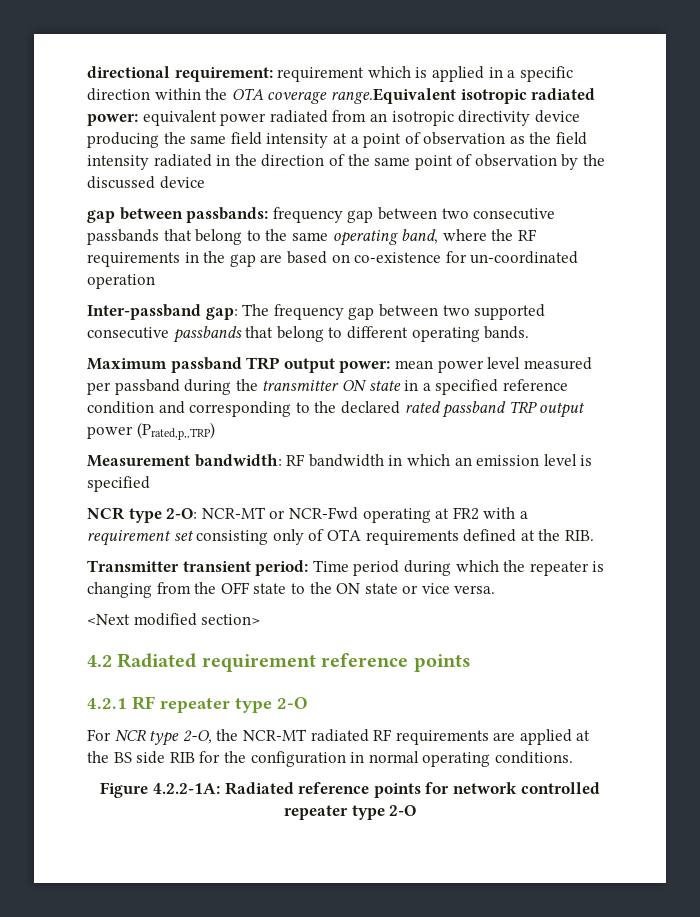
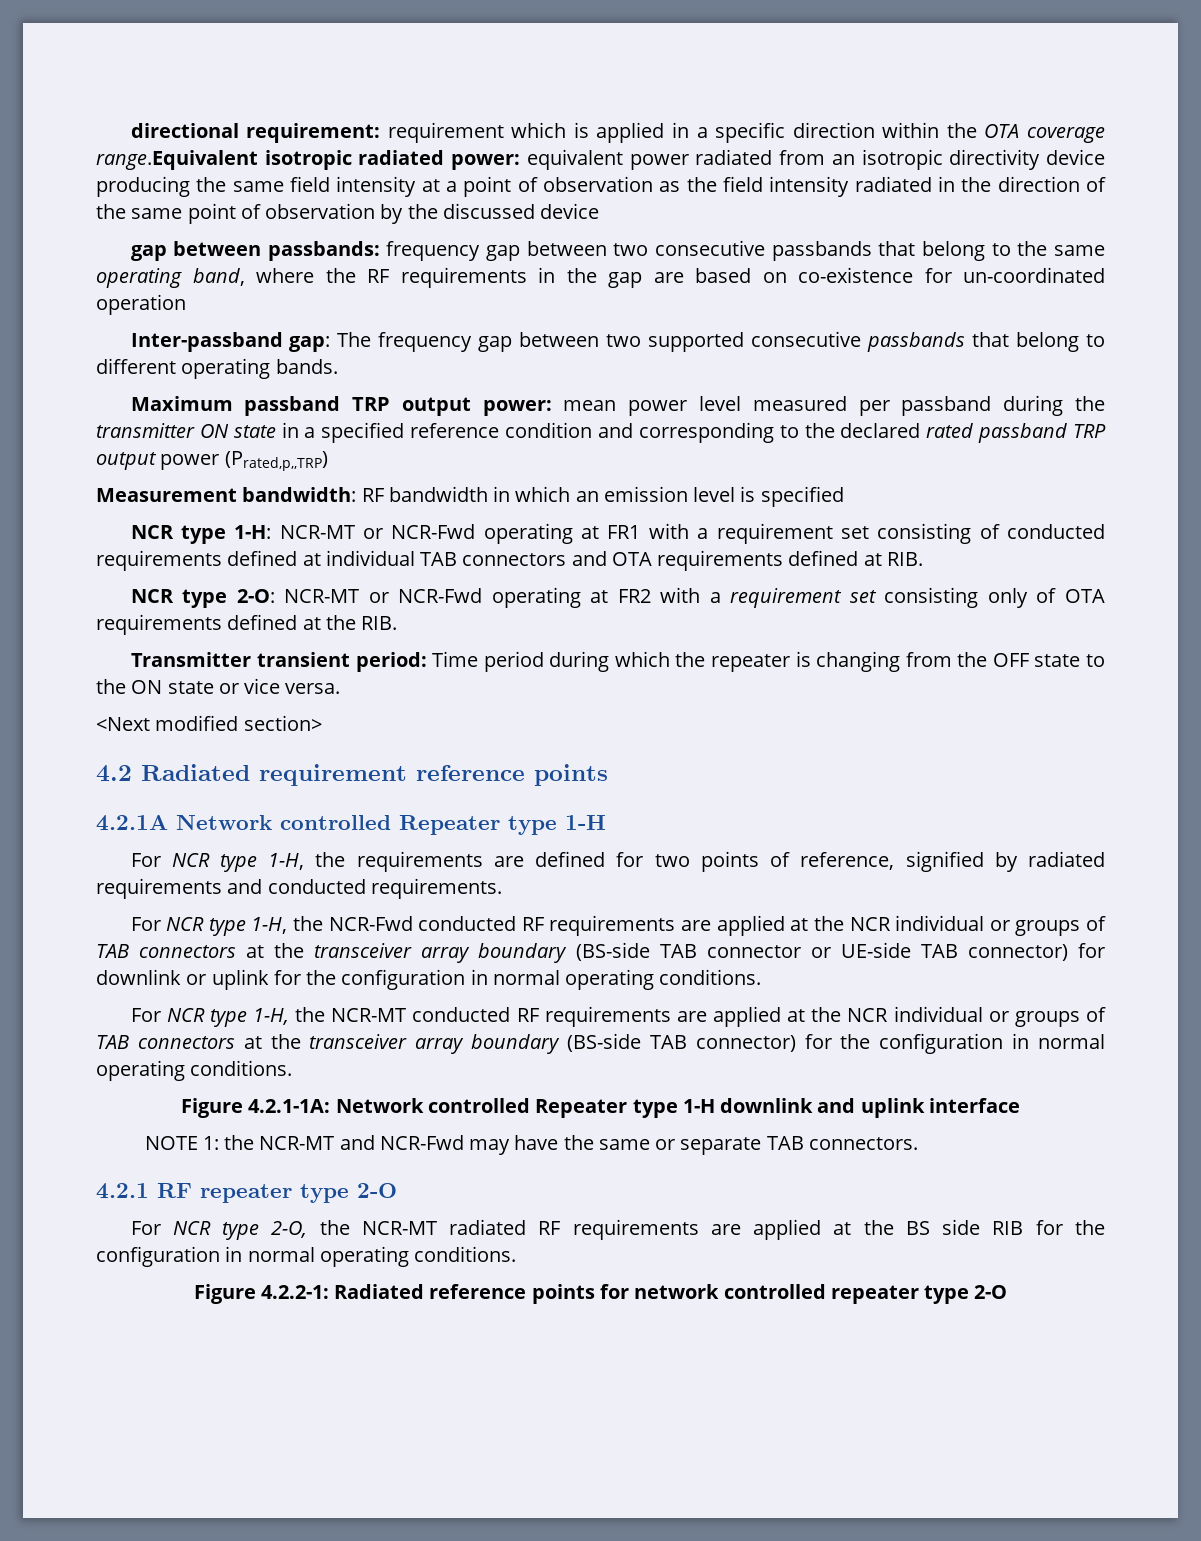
(150, 484) none -> [130,523,1106,544] [96,550,923,571] // NCR type 1-H: NCR-MT or NCR-Fwd operating at FR1 with a requirement set consisting of conducted requirements defined at individual TAB connectors and OTA requirements defined at RIB.
(471, 663) none -> [96,815,606,835] [130,851,1106,872] [96,878,502,899] [130,915,1107,936] [96,942,1106,963] [96,969,762,990] [130,1006,1107,1027] [96,1033,1105,1054] [96,1060,293,1081] [181,1098,1020,1118] [144,1135,918,1155] // 4.2.1A Network controlled Repeater type 1-H // For NCR type 1-H, the requirements are defined for two points of reference, signified by radiated requirements and conducted requirements. // For NCR type 1-H, the NCR-Fwd conducted RF requirements are applied at the NCR individual or groups of TAB connectors at the transceiver array boundary (BS-side TAB connector or UE-side TAB connector) for downlink or uplink for the configuration in normal operating conditions. // For NCR type 1-H, the NCR-MT conducted RF requirements are applied at the NCR individual or groups of TAB connectors at the transceiver array boundary (BS-side TAB connector) for the configuration in normal operating conditions. // Figure 4.2.1-1A: Network controlled Repeater type 1-H downlink and uplink interface // NOTE 1: the NCR-MT and NCR-Fwd may have the same or separate TAB connectors.
[153,783,221,794] 4.2.2-1A: -> [260,1285,329,1299] 4.2.2-1:

